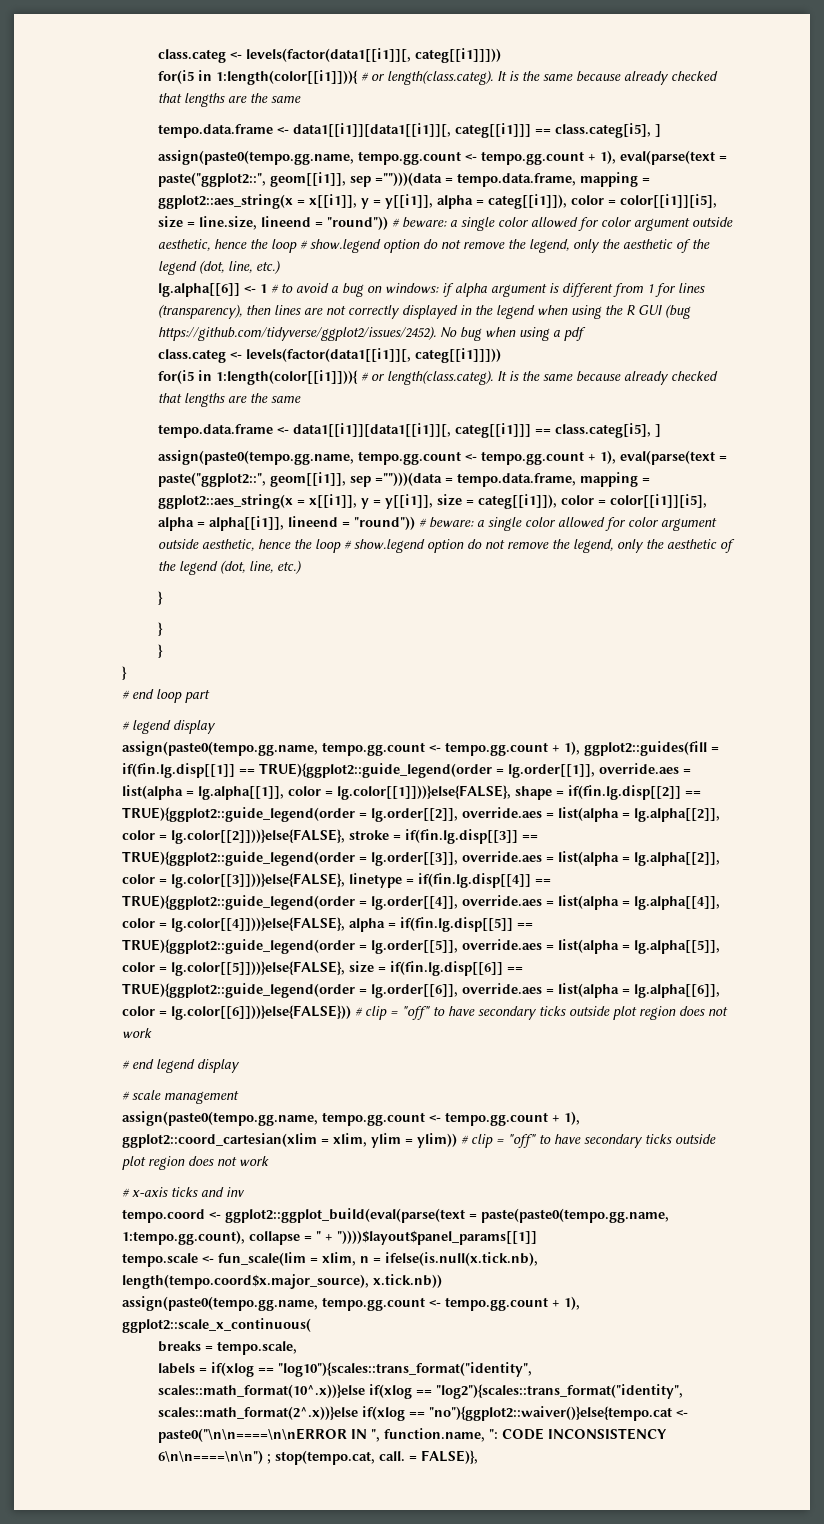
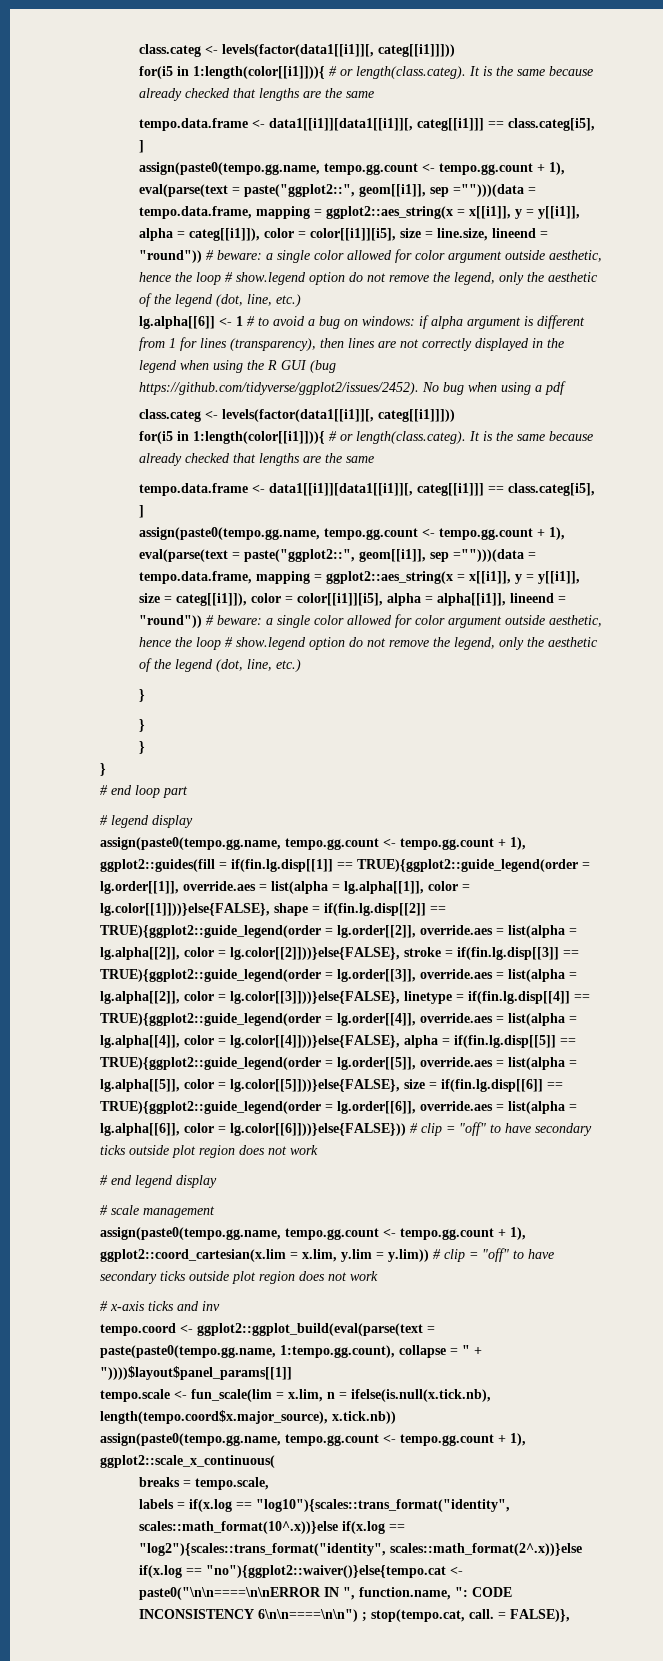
[121,1133,457,1148] ggplot2::coord_cartesian(xlim = xlim, ylim = ylim)) -> [99,1249,429,1262] ggplot2::coord_cartesian(x.lim = x.lim, y.lim = y.lim))
[321,1252,356,1266] xlim, -> [287,1389,323,1402] x.lim,
[211,1362,255,1377] if(xlog -> [188,1499,232,1512] if(x.log
[369,1384,413,1399] if(xlog -> [341,1521,385,1534] if(x.log
[362,1406,406,1421] if(xlog -> [138,1565,182,1578] if(x.log

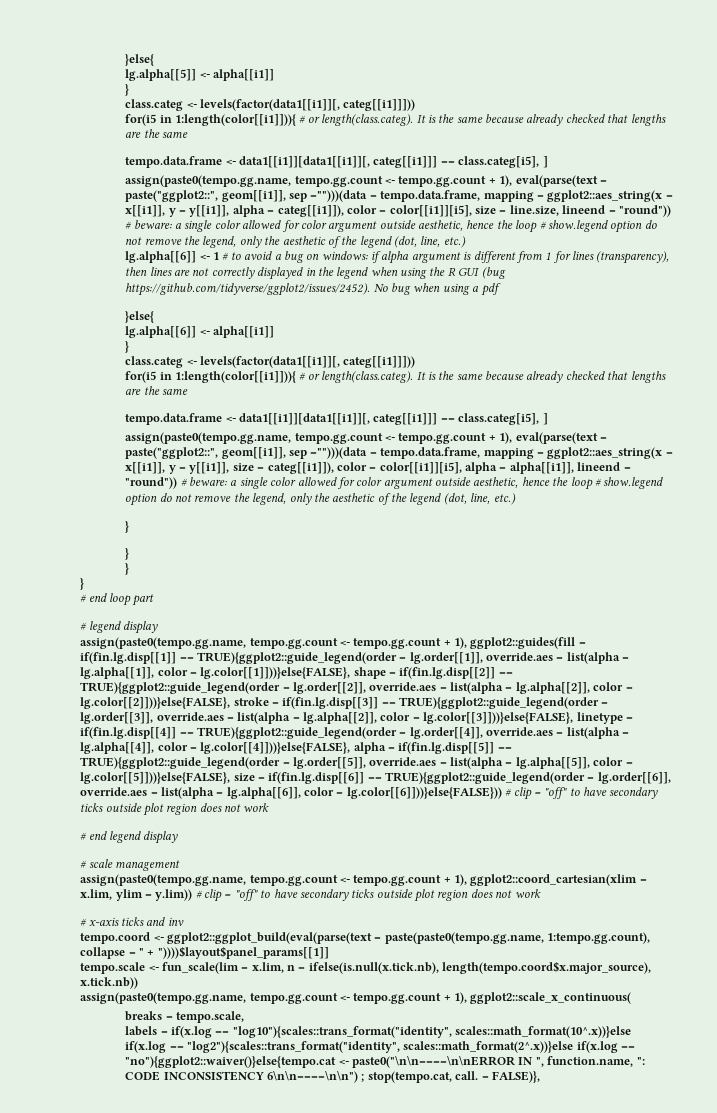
(138, 50) none -> [125,54,155,66] [125,69,275,81] [125,84,130,96] }else{ // lg.alpha[[5]] <- alpha[[i1]] // } //
(566, 388) none -> [125,311,155,323] [125,326,275,338] [125,341,130,353] // }else{ // lg.alpha[[6]] <- alpha[[i1]] // }
[99,1249,372,1262] ggplot2::coord_cartesian(x.lim = x.lim, y.lim -> [470,874,647,886] [80,889,143,901] ggplot2::coord_cartesian(xlim = x.lim, ylim

